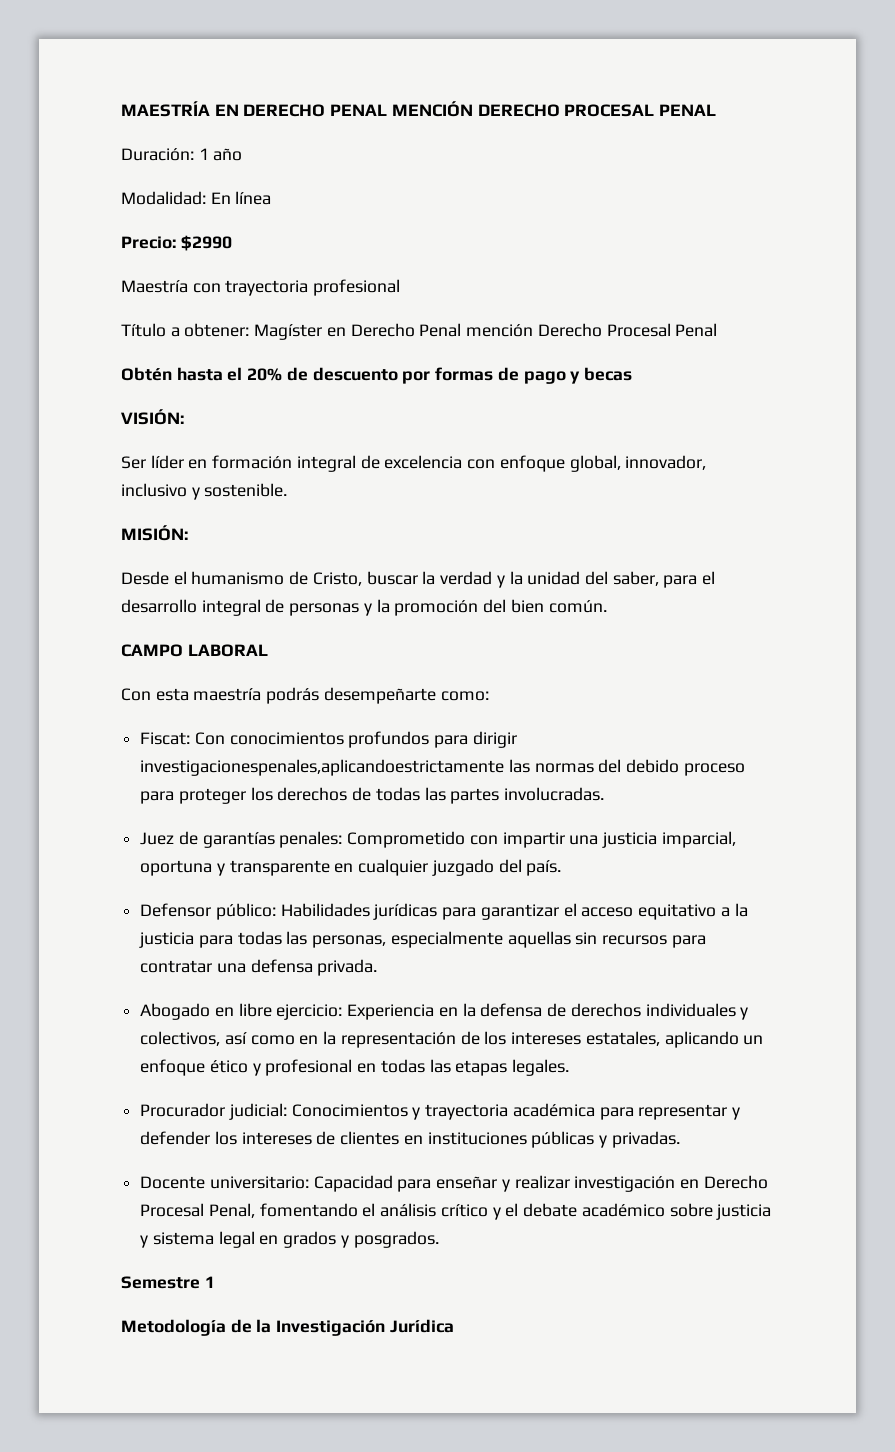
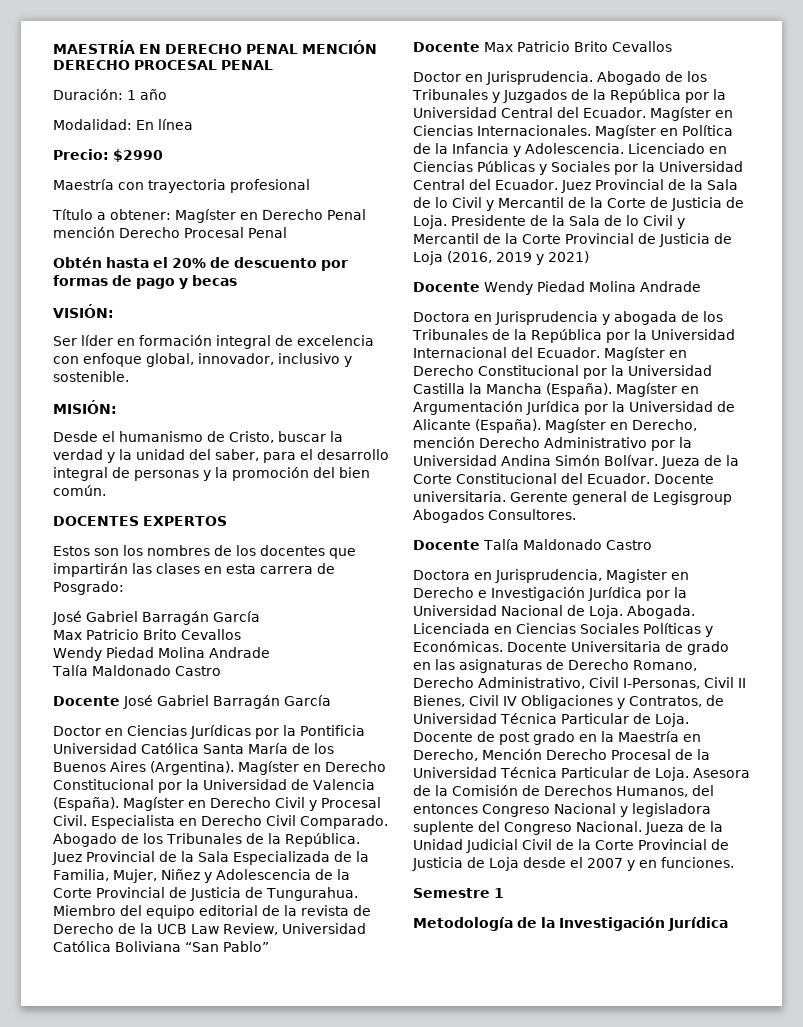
[121,644,268,657] [121,687,489,704] [140,731,517,748] [140,759,745,776] [140,787,605,804] [140,831,736,848] [140,859,562,876] [140,903,748,920] [139,931,706,948] [140,959,378,976] [140,1003,749,1020] [140,1031,764,1048] [140,1059,570,1076] [140,1103,741,1120] [140,1131,680,1148] [140,1175,768,1192] [140,1203,772,1220] [140,1231,439,1248] CAMPO LABORAL // Con esta maestría podrás desempeñarte como: // Fiscat: Con conocimientos profundos para dirigir investigacionespenales,aplicandoestrictamente las normas del debido proceso para proteger los derechos de todas las partes involucradas. // Juez de garantías penales: Comprometido con impartir una justicia imparcial, oportuna y transparente en cualquier juzgado del país. // Defensor público: Habilidades jurídicas para garantizar el acceso equitativo a la justicia para todas las personas, especialmente aquellas sin recursos para contratar una defensa privada. // Abogado en libre ejercicio: Experiencia en la defensa de derechos individuales y colectivos, así como en la representación de los intereses estatales, aplicando un enfoque ético y profesional en todas las etapas legales. // Procurador judicial: Conocimientos y trayectoria académica para representar y defender los intereses de clientes en instituciones públicas y privadas. // Docente universitario: Capacidad para enseñar y realizar investigación en Derecho Procesal Penal, fomentando el análisis crítico y el debate académico sobre justicia y sistema legal en grados y posgrados. -> [53,516,227,526] [53,545,356,559] [53,563,335,577] [53,581,124,595] [52,611,260,625] [53,629,241,640] [53,647,270,661] [52,665,221,676] [53,695,331,709] [53,725,365,739] [53,743,334,754] [53,761,386,775] [53,779,375,793] [53,797,381,811] [53,815,388,829] [53,833,360,847] [52,851,369,865] [53,869,350,883] [53,887,358,901] [53,905,371,919] [53,923,366,935] [53,941,269,952] [413,41,672,52] [413,71,707,85] [412,89,726,103] [413,107,733,121] [413,125,733,139] [413,143,727,157] [413,161,743,175] [413,179,738,193] [413,197,744,211] [413,215,685,229] [413,233,732,247] [413,251,589,265] [413,281,701,295] [413,311,723,325] [412,329,735,343] [413,347,687,361] [413,365,712,379] [413,383,699,397] [413,401,735,415] [413,419,697,433] [413,437,692,451] [413,455,739,469] [413,473,714,484] [413,491,732,505] [413,509,576,523] [413,539,652,550] [413,569,689,583] [413,587,687,601] [413,605,695,619] [413,623,713,637] [413,641,729,655] [413,659,697,673] [413,677,746,689] [413,695,724,709] [413,713,689,727] [413,731,701,745] [413,749,710,761] [413,767,750,781] [413,785,714,797] [413,803,711,817] [413,821,723,835] [413,839,729,853] [412,857,734,871] DOCENTES EXPERTOS // Estos son los nombres de los docentes que impartirán las clases en esta carrera de Posgrado: // José Gabriel Barragán García // Max Patricio Brito Cevallos // Wendy Piedad Molina Andrade // Talía Maldonado Castro // Docente José Gabriel Barragán García // Doctor en Ciencias Jurídicas por la Pontificia Universidad Católica Santa María de los Buenos Aires (Argentina). Magíster en Derecho Constitucional por la Universidad de Valencia (España). Magíster en Derecho Civil y Procesal Civil. Especialista en Derecho Civil Comparado. Abogado de los Tribunales de la República. Juez Provincial de la Sala Especializada de la Familia, Mujer, Niñez y Adolescencia de la Corte Provincial de Justicia de Tungurahua. Miembro del equipo editorial de la revista de Derecho de la UCB Law Review, Universidad Católica Boliviana “San Pablo” // Docente Max Patricio Brito Cevallos // Doctor en Jurisprudencia. Abogado de los Tribunales y Juzgados de la República por la Universidad Central del Ecuador. Magíster en Ciencias Internacionales. Magíster en Política de la Infancia y Adolescencia. Licenciado en Ciencias Públicas y Sociales por la Universidad Central del Ecuador. Juez Provincial de la Sala de lo Civil y Mercantil de la Corte de Justicia de Loja. Presidente de la Sala de lo Civil y Mercantil de la Corte Provincial de Justicia de Loja (2016, 2019 y 2021) // Docente Wendy Piedad Molina Andrade // Doctora en Jurisprudencia y abogada de los Tribunales de la República por la Universidad Internacional del Ecuador. Magíster en Derecho Constitucional por la Universidad Castilla la Mancha (España). Magíster en Argumentación Jurídica por la Universidad de Alicante (España). Magíster en Derecho, mención Derecho Administrativo por la Universidad Andina Simón Bolívar. Jueza de la Corte Constitucional del Ecuador. Docente universitaria. Gerente general de Legisgroup Abogados Consultores. // Docente Talía Maldonado Castro // Doctora en Jurisprudencia, Magister en Derecho e Investigación Jurídica por la Universidad Nacional de Loja. Abogada. Licenciada en Ciencias Sociales Políticas y Económicas. Docente Universitaria de grado en las asignaturas de Derecho Romano, Derecho Administrativo, Civil I-Personas, Civil II Bienes, Civil IV Obligaciones y Contratos, de Universidad Técnica Particular de Loja. Docente de post grado en la Maestría en Derecho, Mención Derecho Procesal de la Universidad Técnica Particular de Loja. Asesora de la Comisión de Derechos Humanos, del entonces Congreso Nacional y legisladora suplente del Congreso Nacional. Jueza de la Unidad Judicial Civil de la Corte Provincial de Justicia de Loja desde el 2007 y en funciones.

